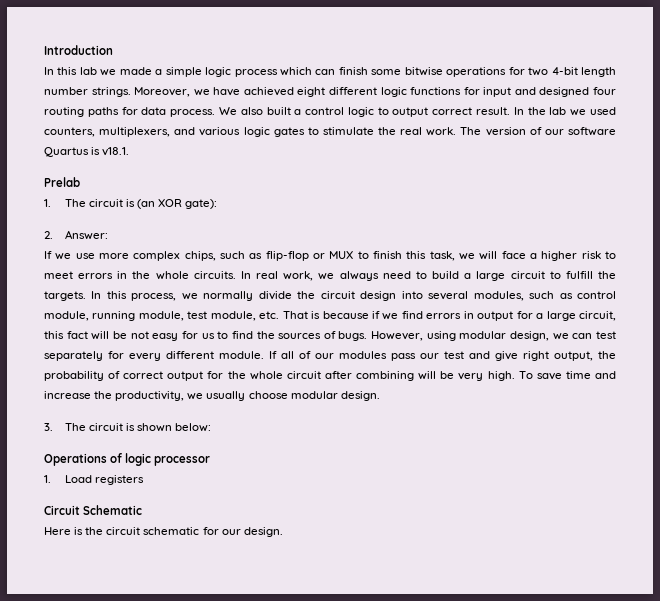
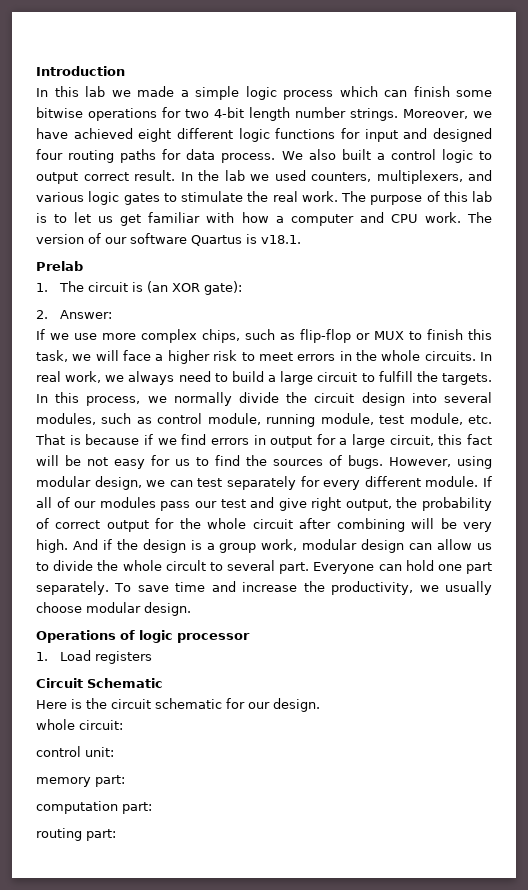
(482, 131) none -> [370,191,492,205] [36,212,492,226] purpose of this lab is to let us get familiar with how a computer and CPU work. The
(515, 376) none -> [72,539,492,553] [36,560,493,574] [36,581,109,595] And if the design is a group work, modular design can allow us to divide the whole circult to several part. Everyone can hold one part separately.
[44,423,212,432] // 3. The circuit is shown below: -> (191, 609) none
(283, 532) none -> [36,719,123,730] [36,746,114,757] [36,775,125,787] [36,801,152,814] [36,828,116,841] // whole circuit: // control unit: // memory part: // computation part: // routing part:

